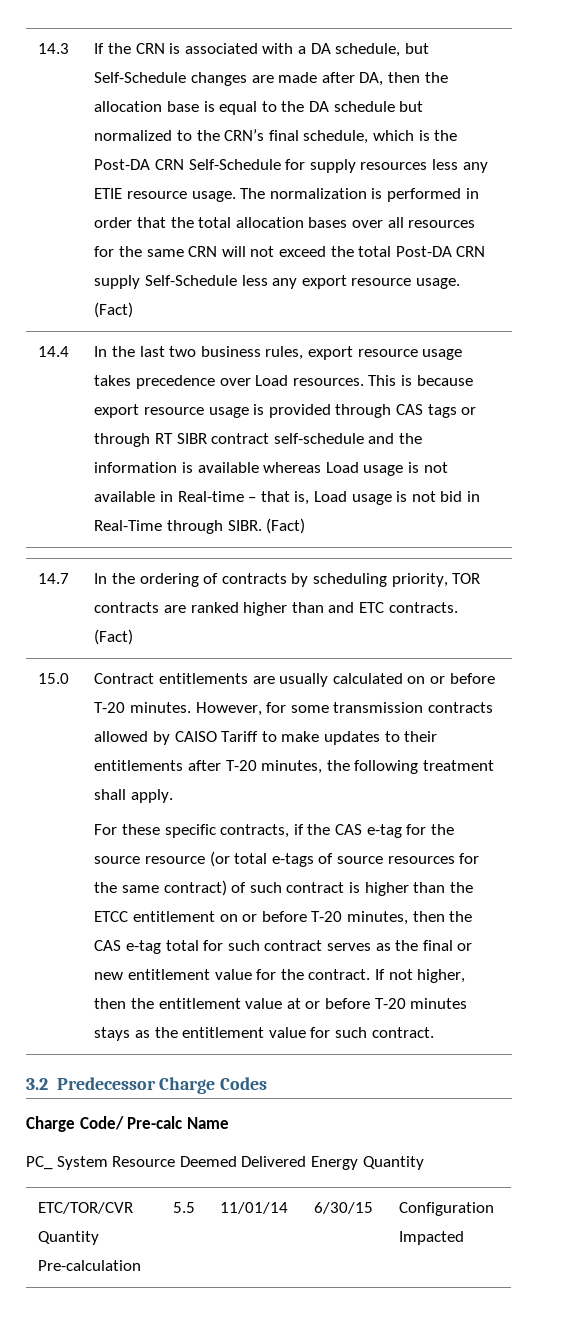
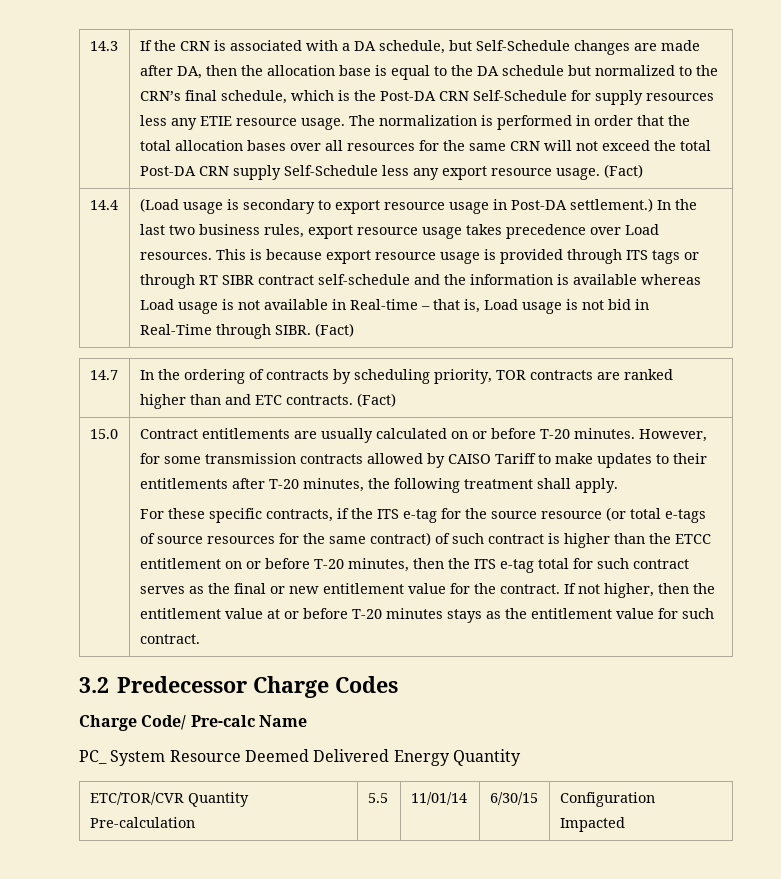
(70, 351) none -> [139,198,653,214] (Load usage is secondary to export resource usage in Post-DA settlement.)
[395,404,423,415] CAS -> [625,250,648,260] ITS
[334,824,362,835] CAS -> [376,509,399,519] ITS
[94,940,122,951] CAS -> [473,559,496,569] ITS

